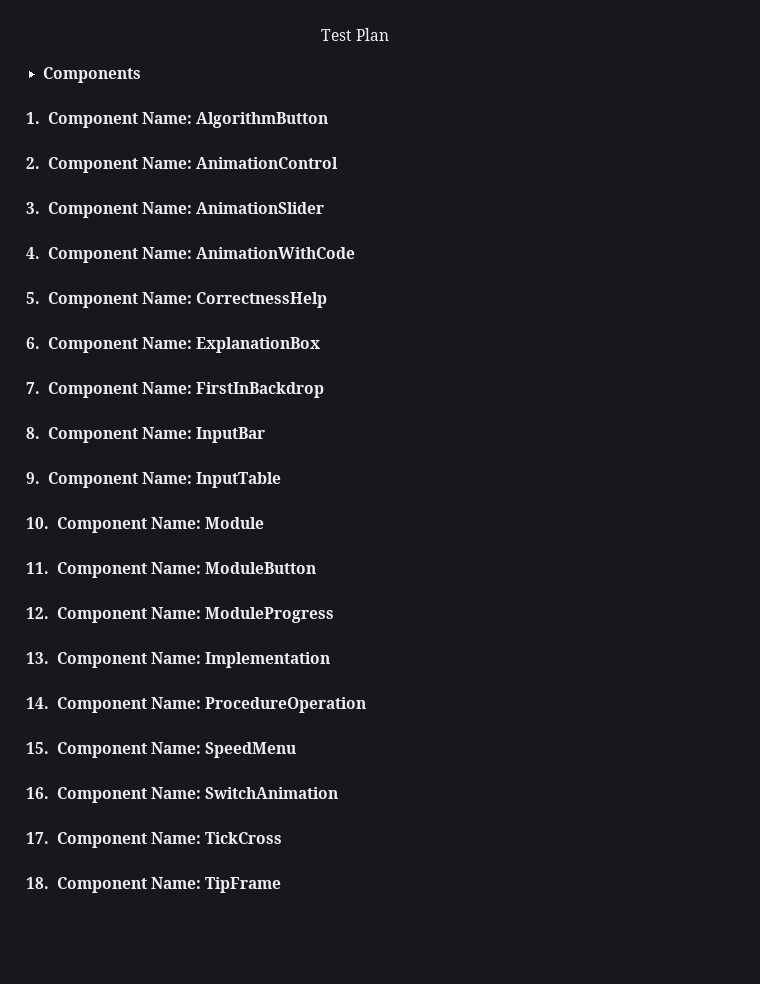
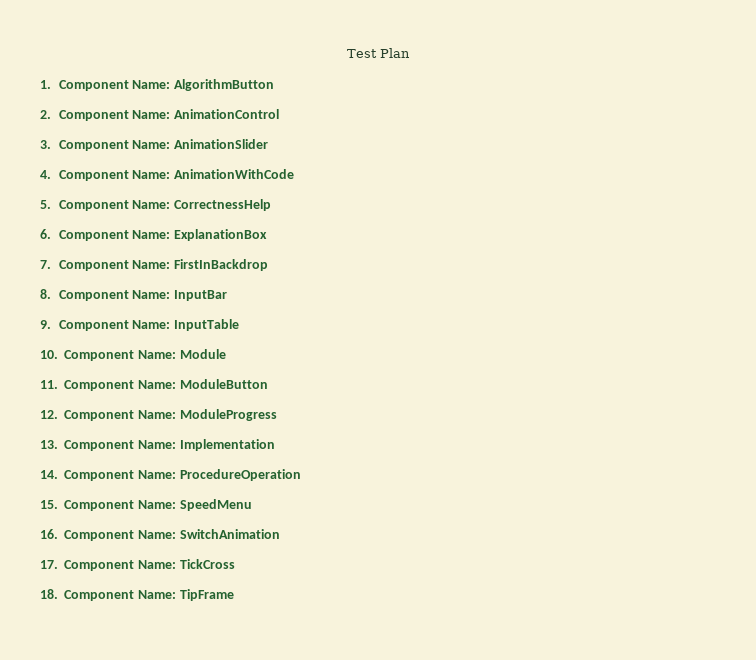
[43,67,142,83] // Components -> (410, 53) none

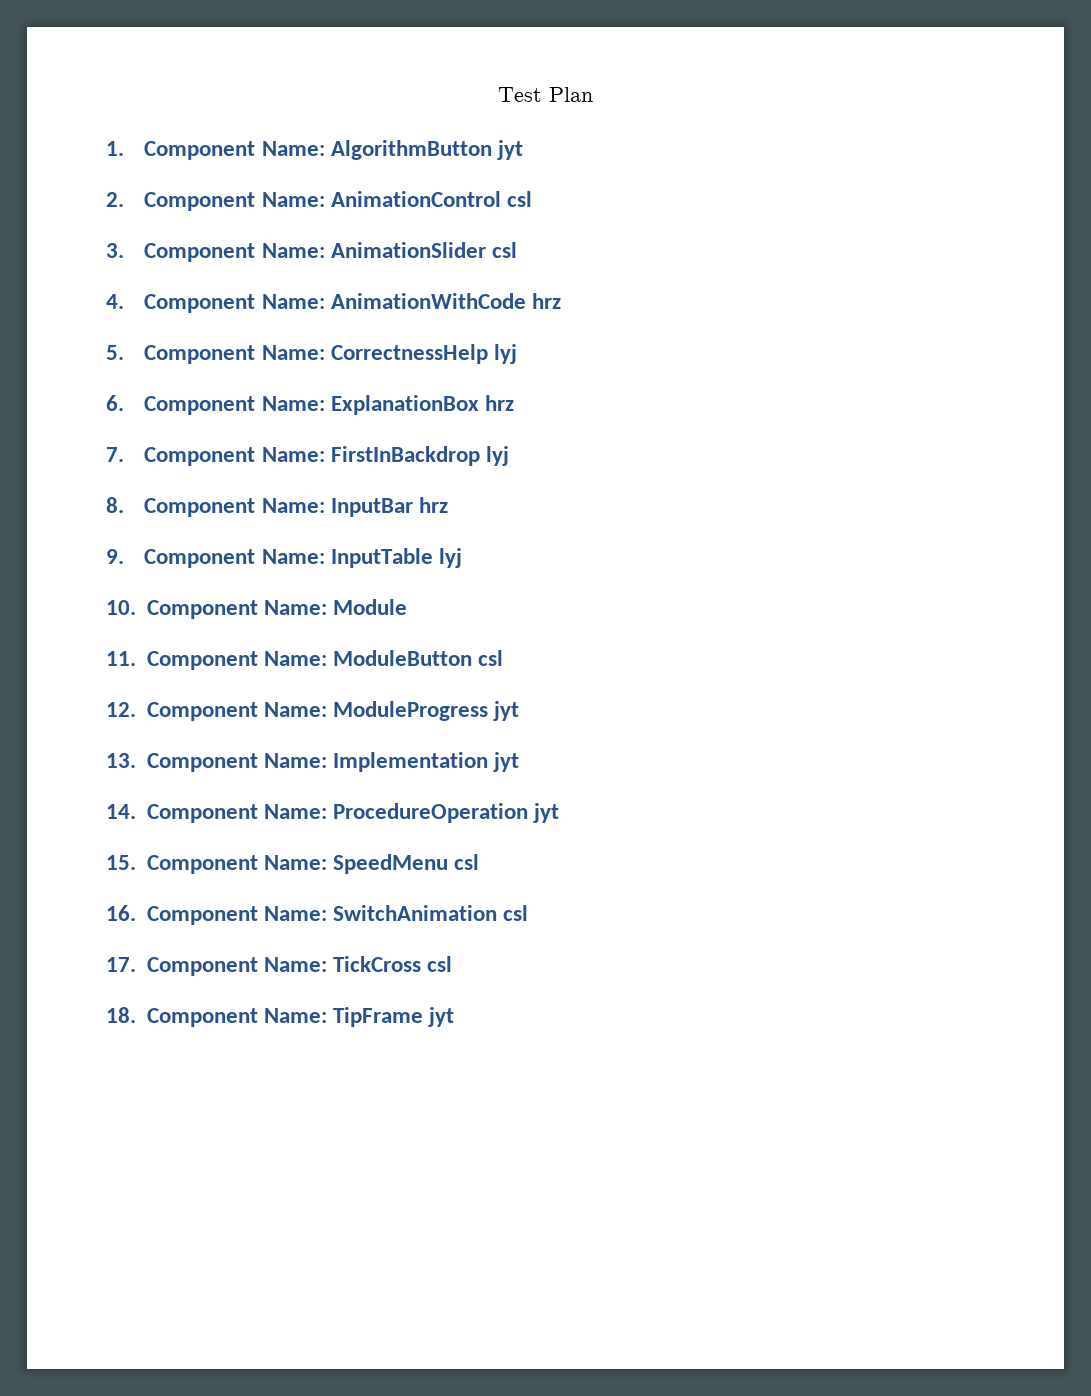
(275, 85) none -> [496,140,523,160] jyt
(280, 114) none -> [506,191,532,207] csl
(269, 144) none -> [491,242,517,258] csl
(295, 174) none -> [531,293,561,309] hrz
(272, 205) none -> [493,344,517,364] lyj
(268, 235) none -> [484,395,514,411] hrz
(269, 265) none -> [485,446,509,466] lyj
(228, 295) none -> [418,497,448,513] hrz
(240, 325) none -> [438,548,462,568] lyj
(268, 384) none -> [478,650,504,666] csl
(277, 415) none -> [493,701,520,721] jyt
(275, 445) none -> [493,752,520,772] jyt
(301, 475) none -> [533,803,560,823] jyt
(252, 505) none -> [454,854,480,870] csl
(280, 534) none -> [503,905,529,921] csl
(235, 564) none -> [427,956,453,972] csl
(234, 595) none -> [428,1007,455,1027] jyt

